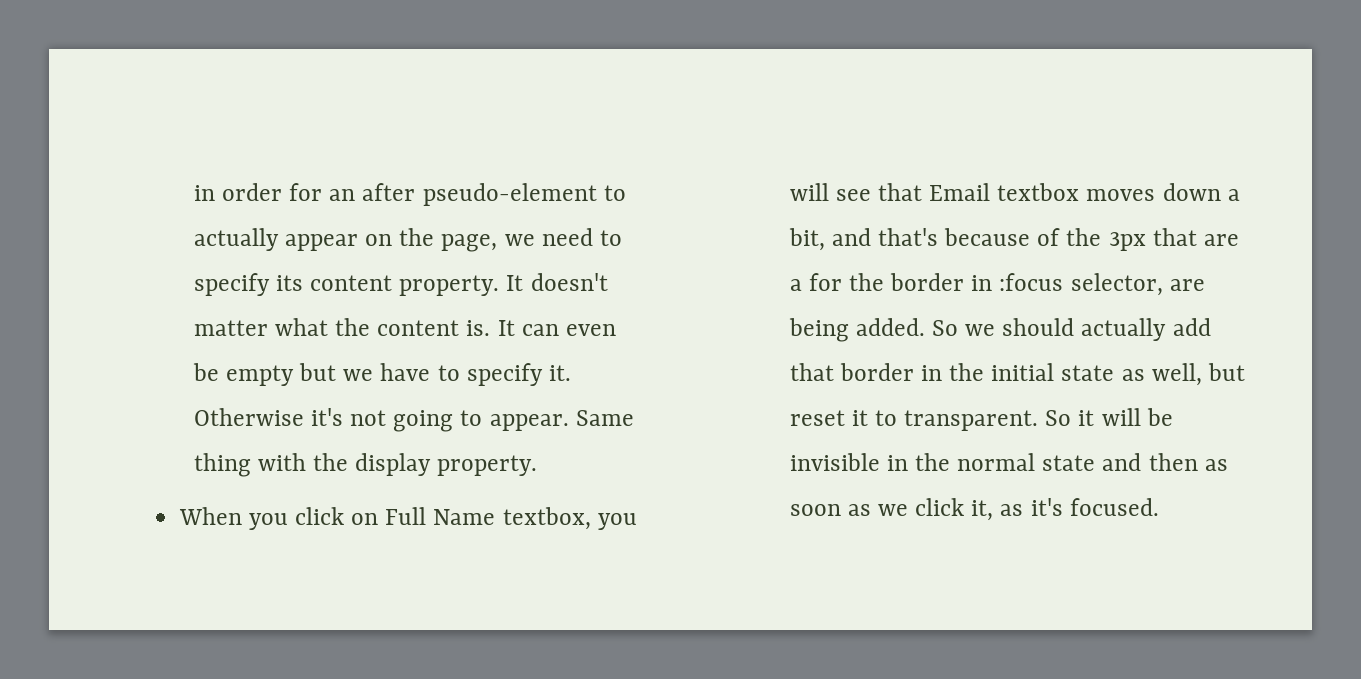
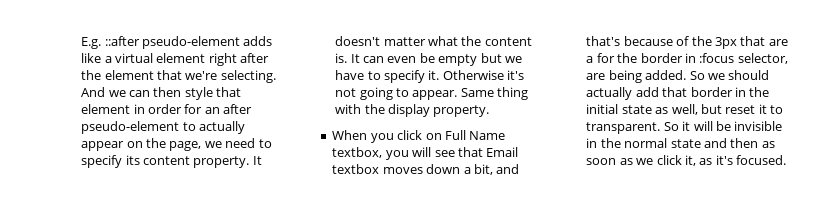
(193, 193) none -> [81,36,273,49] [81,53,270,66] [81,70,276,83] [81,87,242,100] [81,104,131,114] E.g. ::after pseudo-element adds like a virtual element right after the element that we're selecting. And we can then style that element

